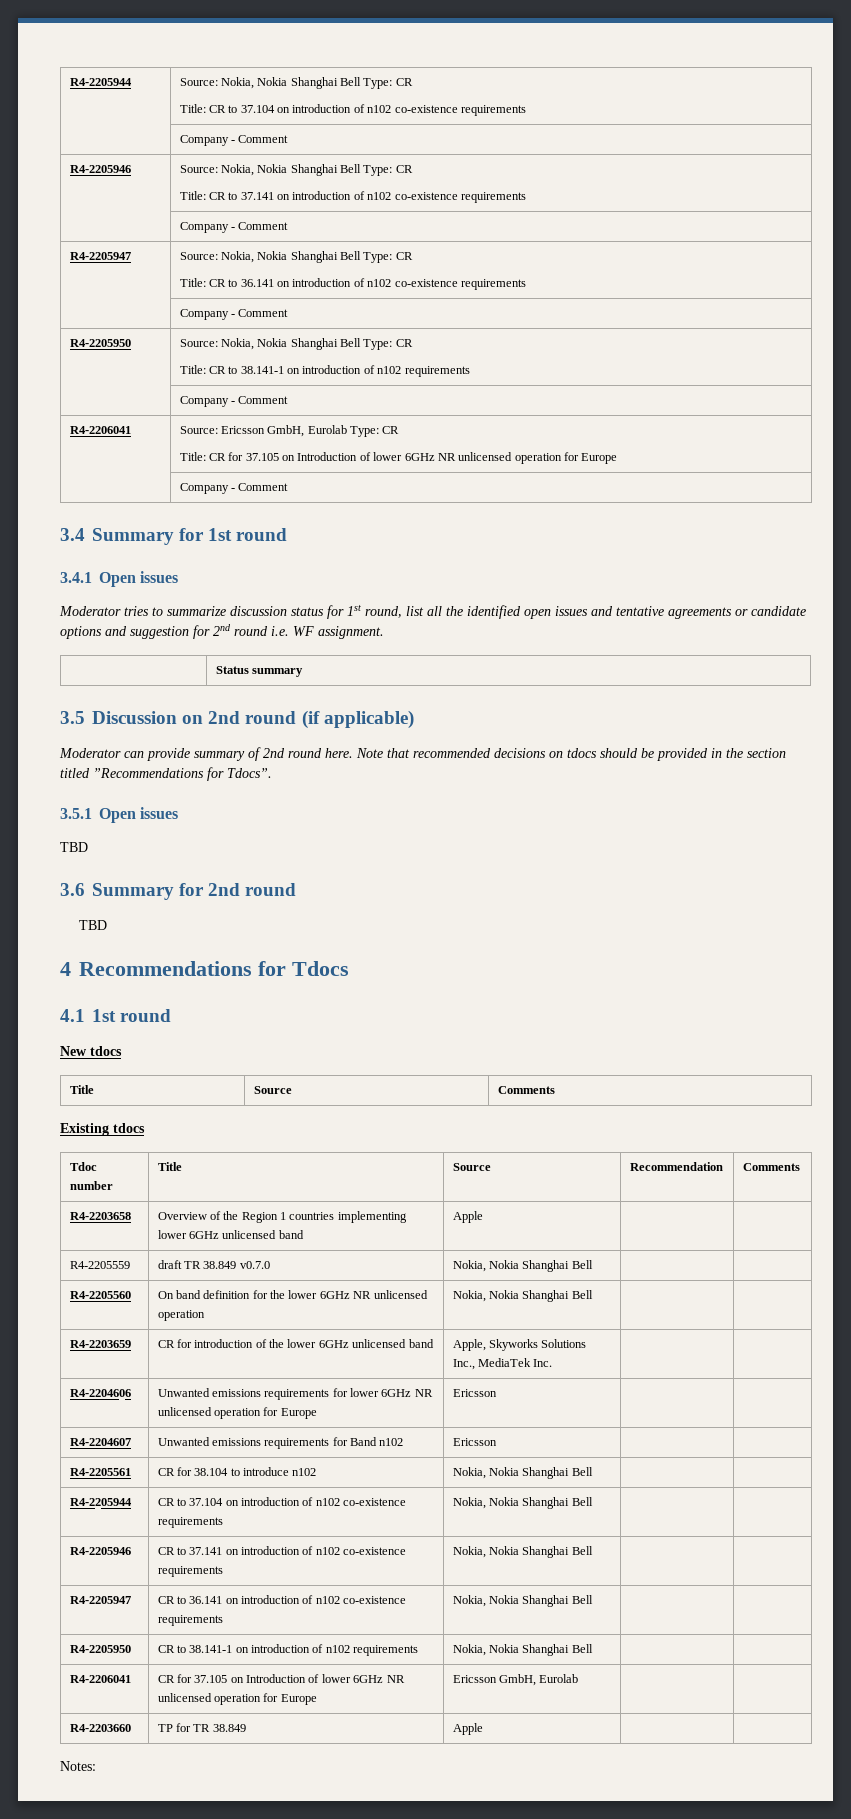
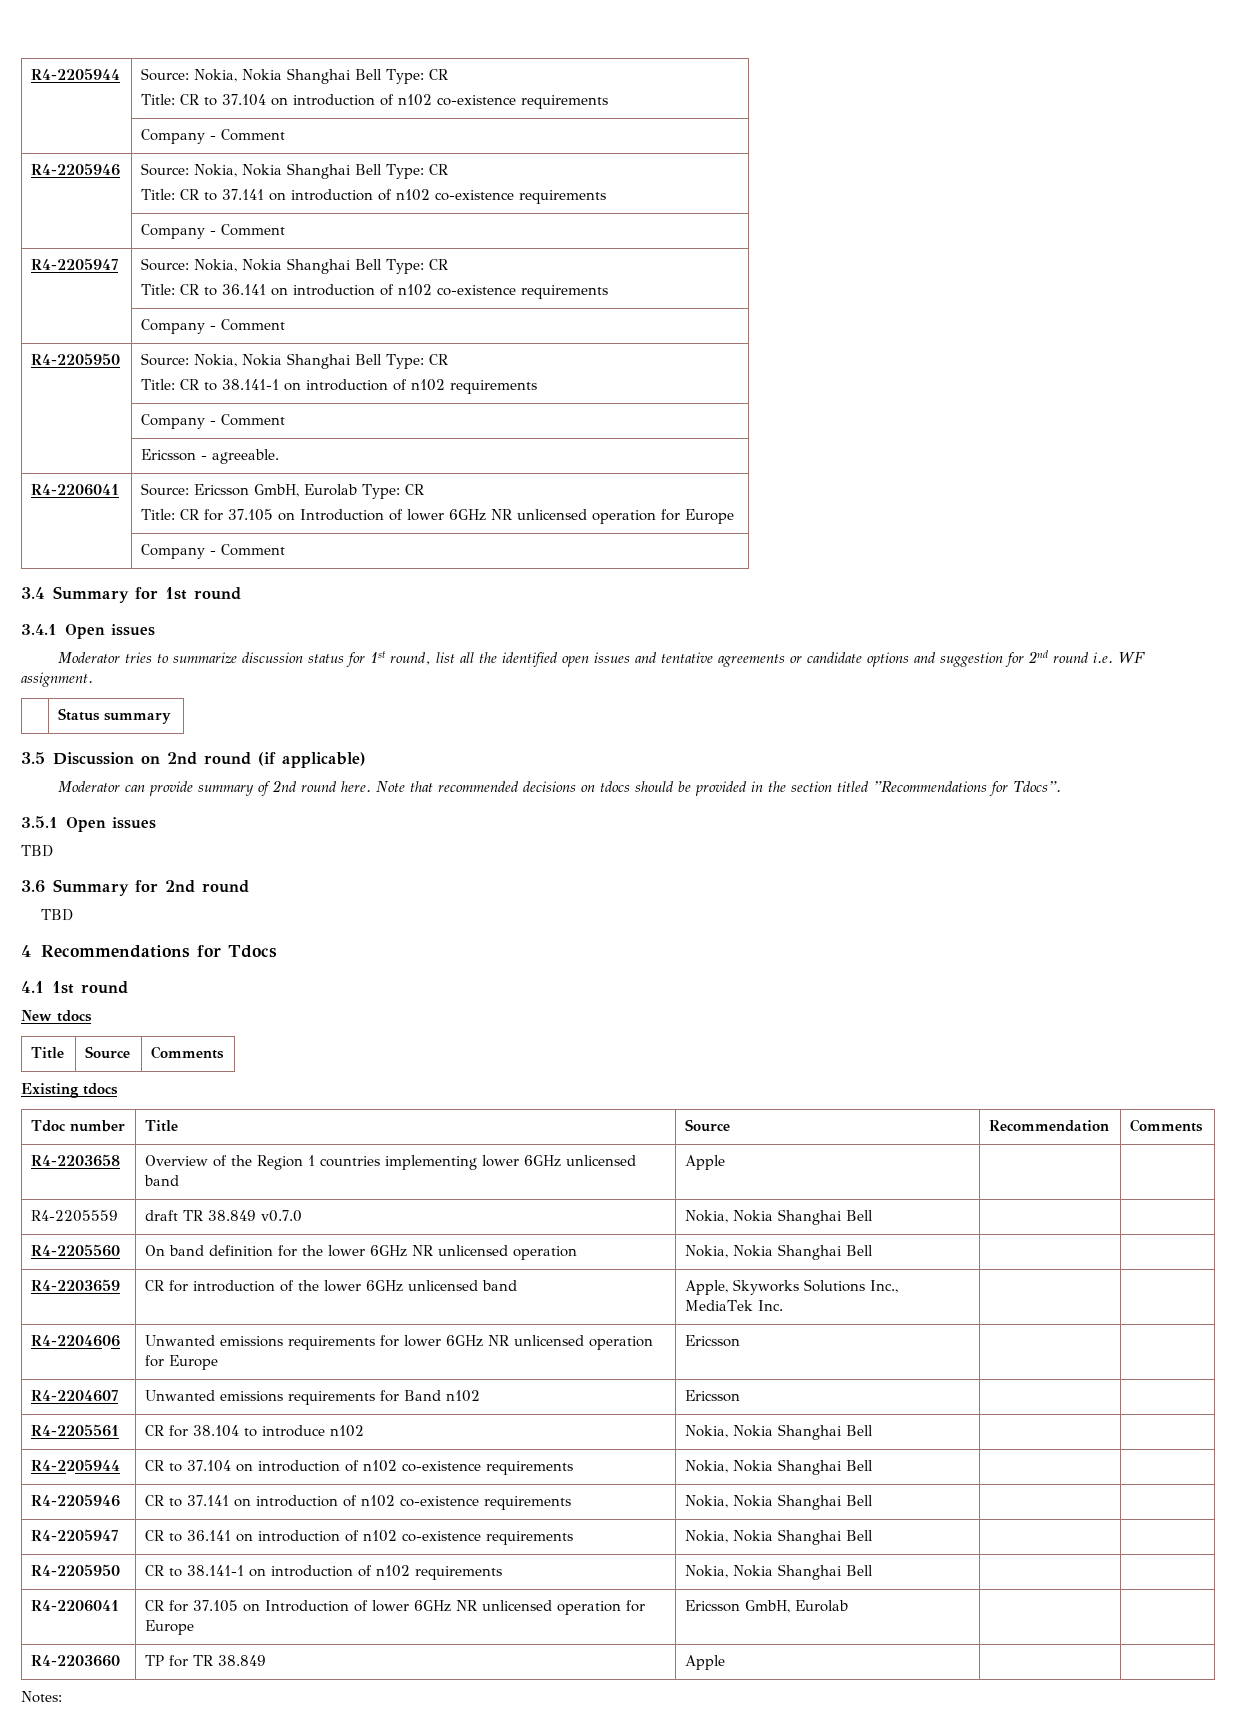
(289, 400) none -> [141,449,280,464] // | Ericsson - agreeable.

